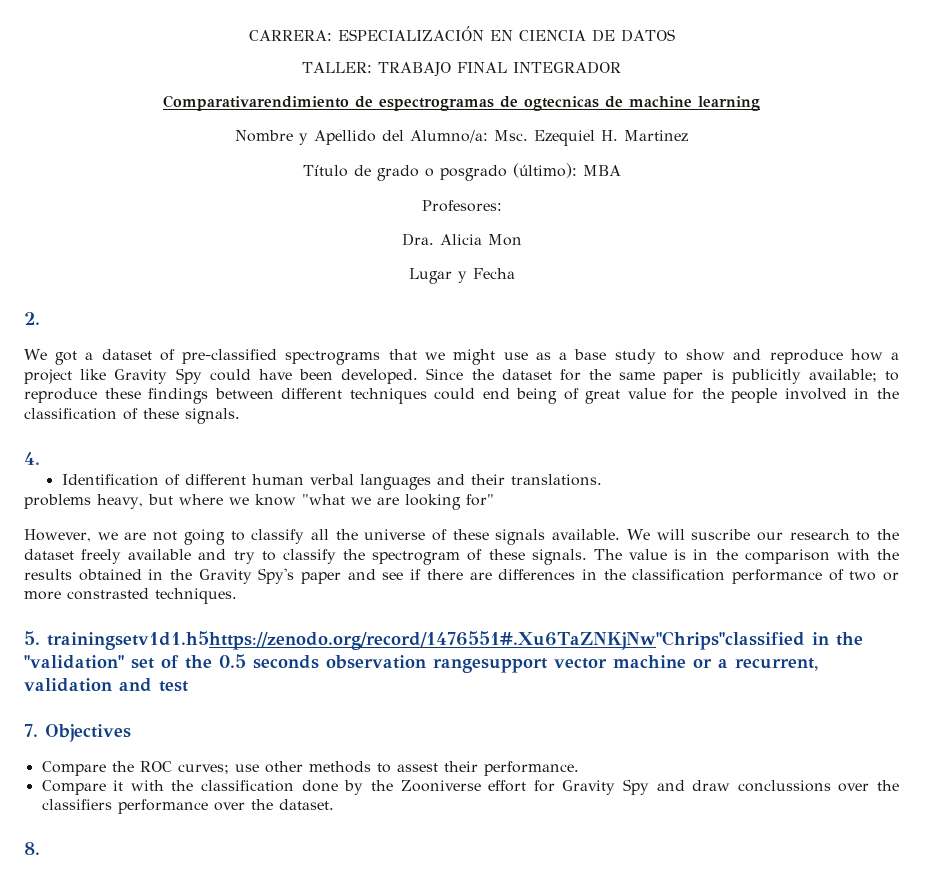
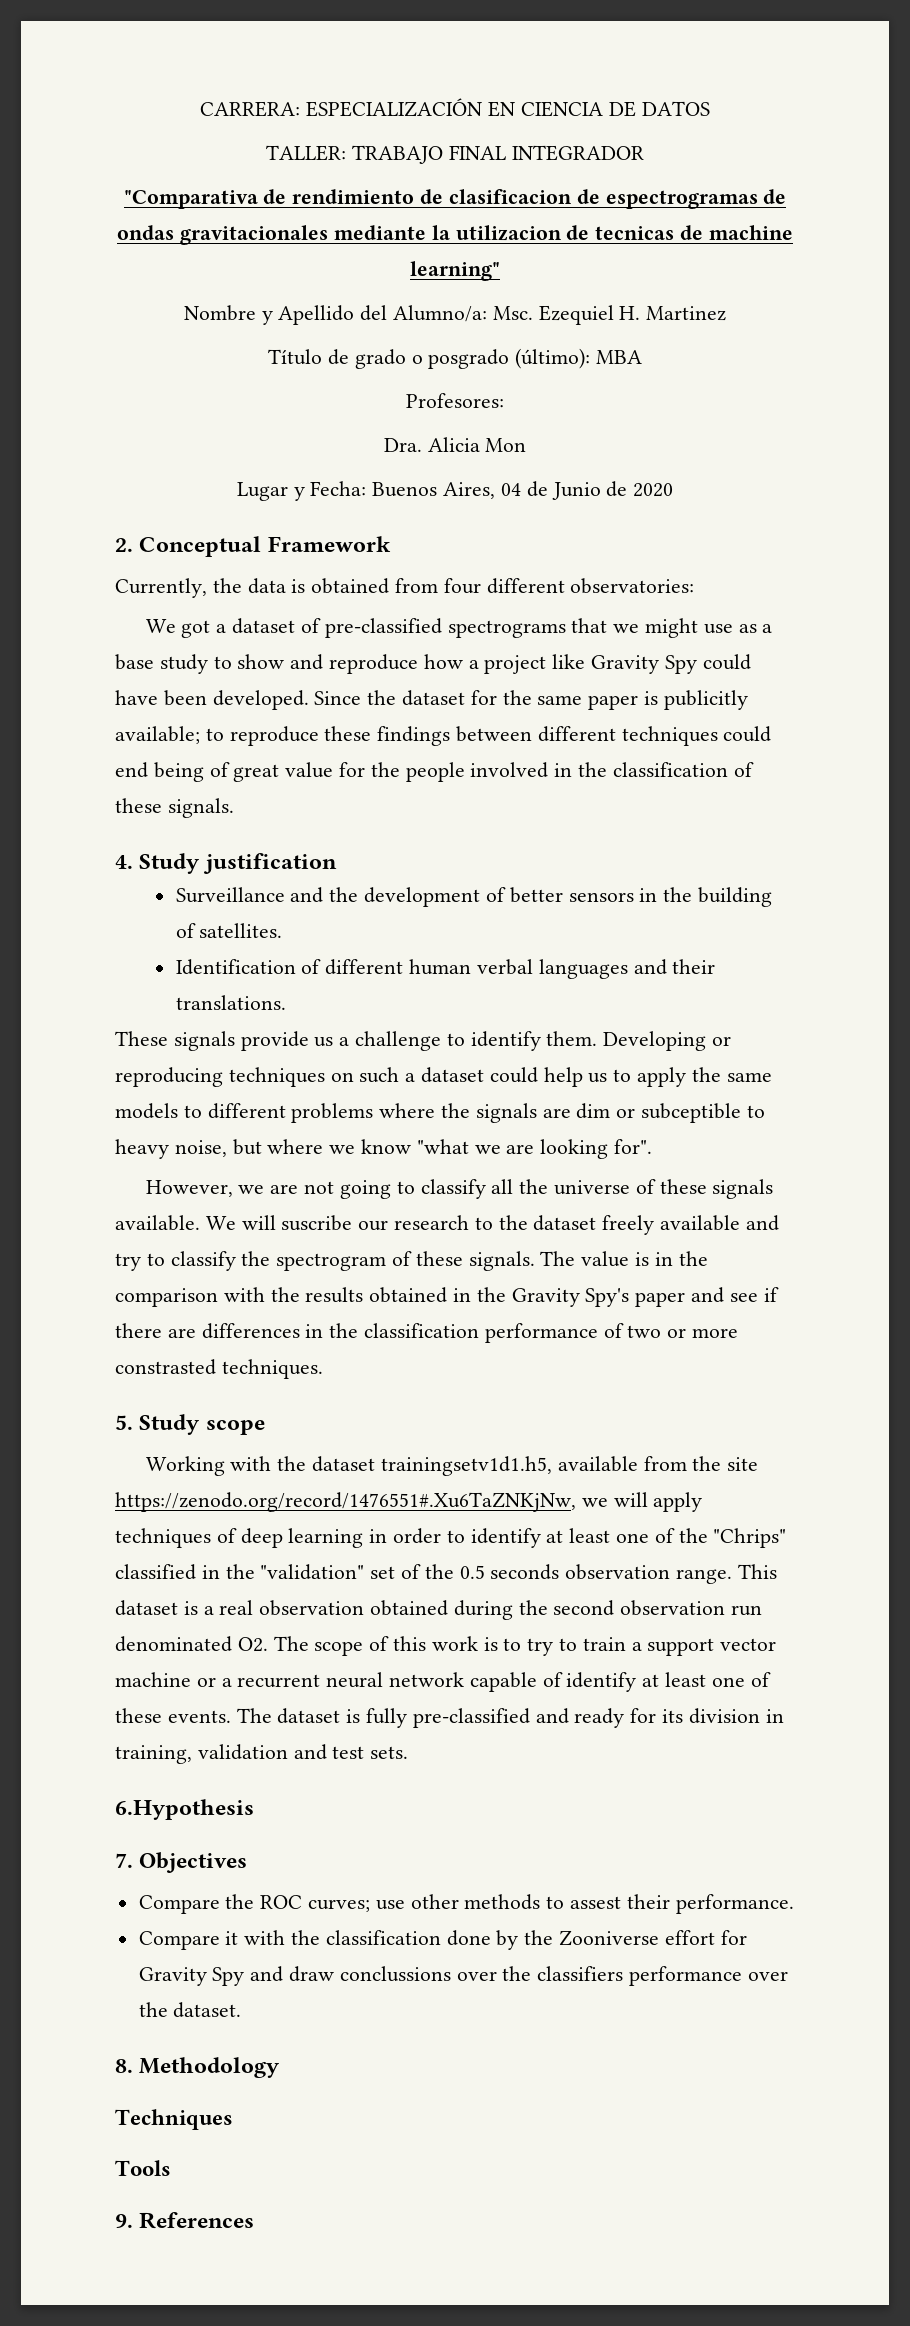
[163,95,599,111] Comparativarendimiento de espectrogramas de ogtecnicas -> [123,189,787,209] [117,225,675,245] "Comparativa de rendimiento de clasificacion de espectrogramas de ondas gravitacionales mediante la utilizacion de tecnicas
[698,96,760,111] learning -> [410,261,500,281] learning"
[472,268,515,279] [24,312,40,325] Fecha // 2. -> [310,481,674,500] [115,536,391,557] [115,578,695,598] Fecha: Buenos Aires, 04 de Junio de 2020 // 2. Conceptual Framework // Currently, the data is obtained from four different observatories:
(40, 458) none -> [139,853,337,874] [175,887,772,907] [175,923,283,938] Study justification // Surveillance and the development of better sensors in the building of satellites.
[24,494,143,509] problems heavy, -> [115,1031,732,1051] [115,1067,772,1087] [115,1103,765,1123] [115,1139,227,1159] These signals provide us a challenge to identify them. Developing or reproducing techniques on such a dataset could help us to apply the same models to different problems where the signals are dim or subceptible to heavy noise,
[465,494,494,506] for" -> [614,1139,653,1154] for".
[47,631,805,650] trainingsetv1d1.h5https://zenodo.org/record/1476551#.Xu6TaZNKjNw"Chrips"classified -> [139,1414,265,1435] [145,1456,759,1476] [115,1492,703,1512] [115,1528,787,1548] [115,1564,196,1580] Study scope // Working with the dataset trainingsetv1d1.h5, available from the site https://zenodo.org/record/1476551#.Xu6TaZNKjNw, we will apply techniques of deep learning in order to identify at least one of the "Chrips" classified
[433,655,818,673] rangesupport vector machine or a recurrent, -> [676,1564,777,1584] [115,1600,763,1620] [115,1636,777,1656] [115,1672,771,1692] [115,1708,784,1728] [115,1745,192,1764] range. This dataset is a real observation obtained during the second observation run denominated O2. The scope of this work is to try to train a support vector machine or a recurrent neural network capable of identify at least one of these events. The dataset is fully pre-classified and ready for its division in training,
(188, 686) none -> [370,1746,409,1759] [115,1799,254,1820] sets. // 6.Hypothesis
(40, 848) none -> [139,2057,281,2078] [115,2109,233,2130] [115,2160,171,2176] [115,2212,255,2229] Methodology // Techniques // Tools // 9. References

